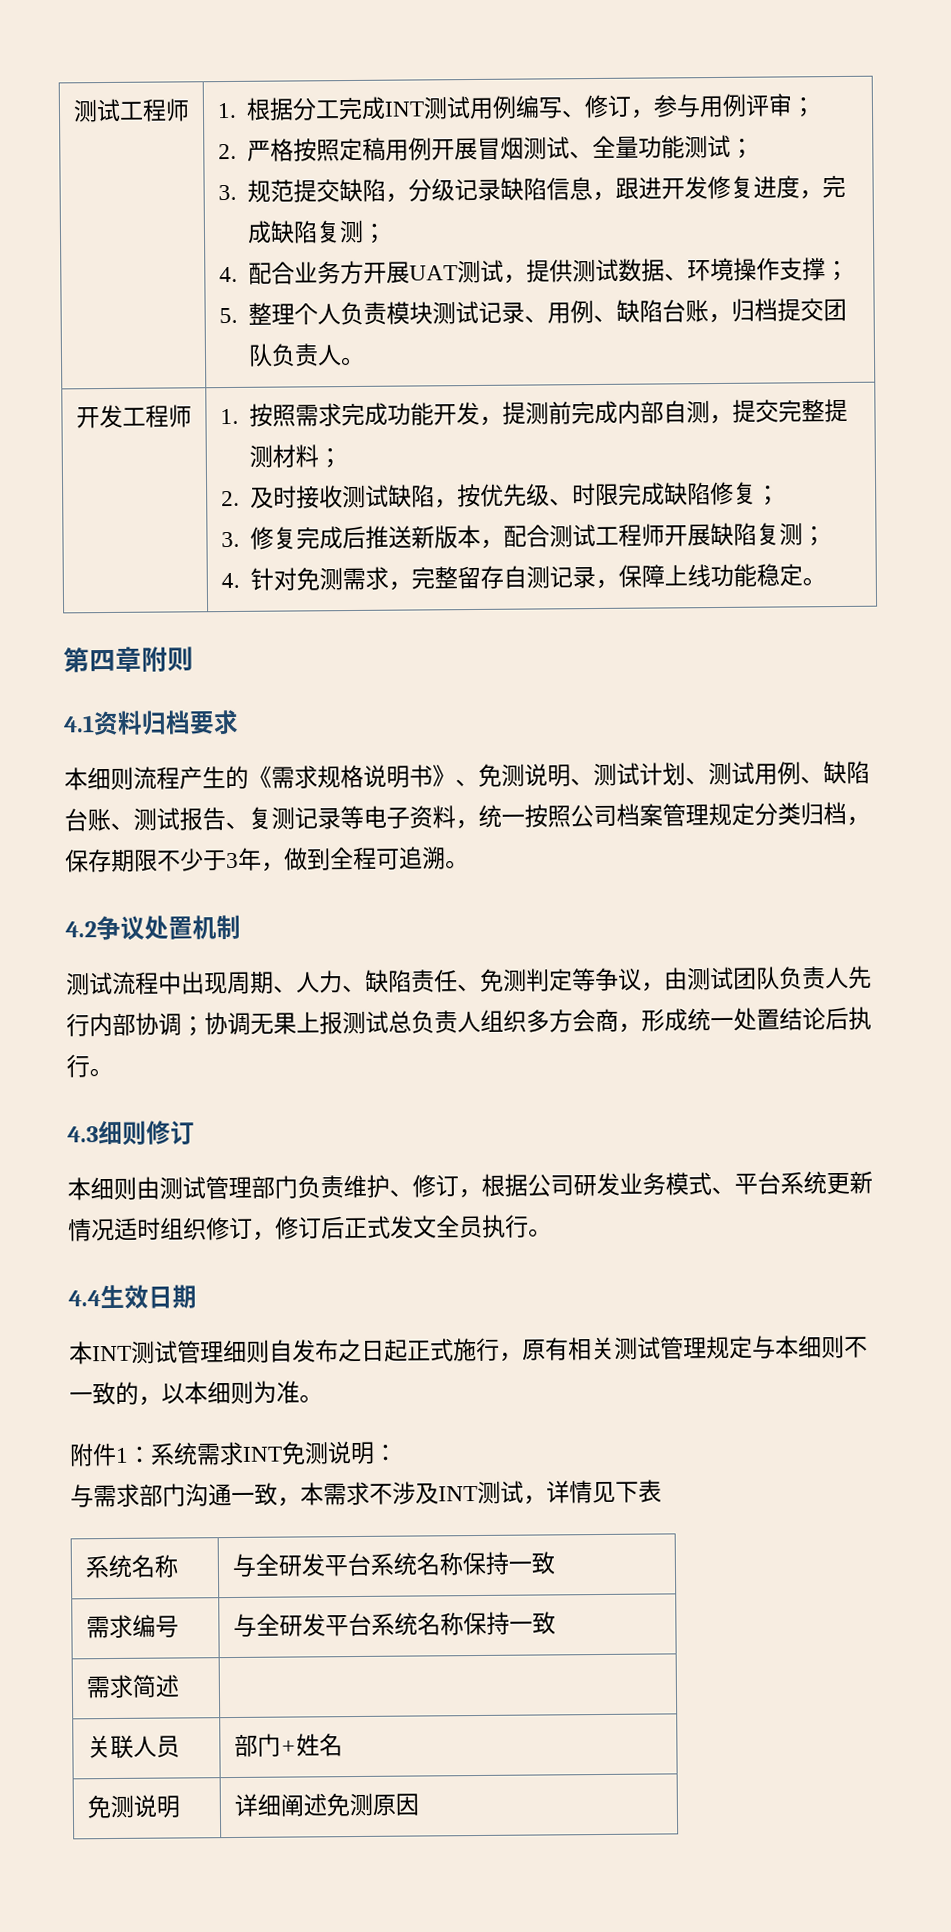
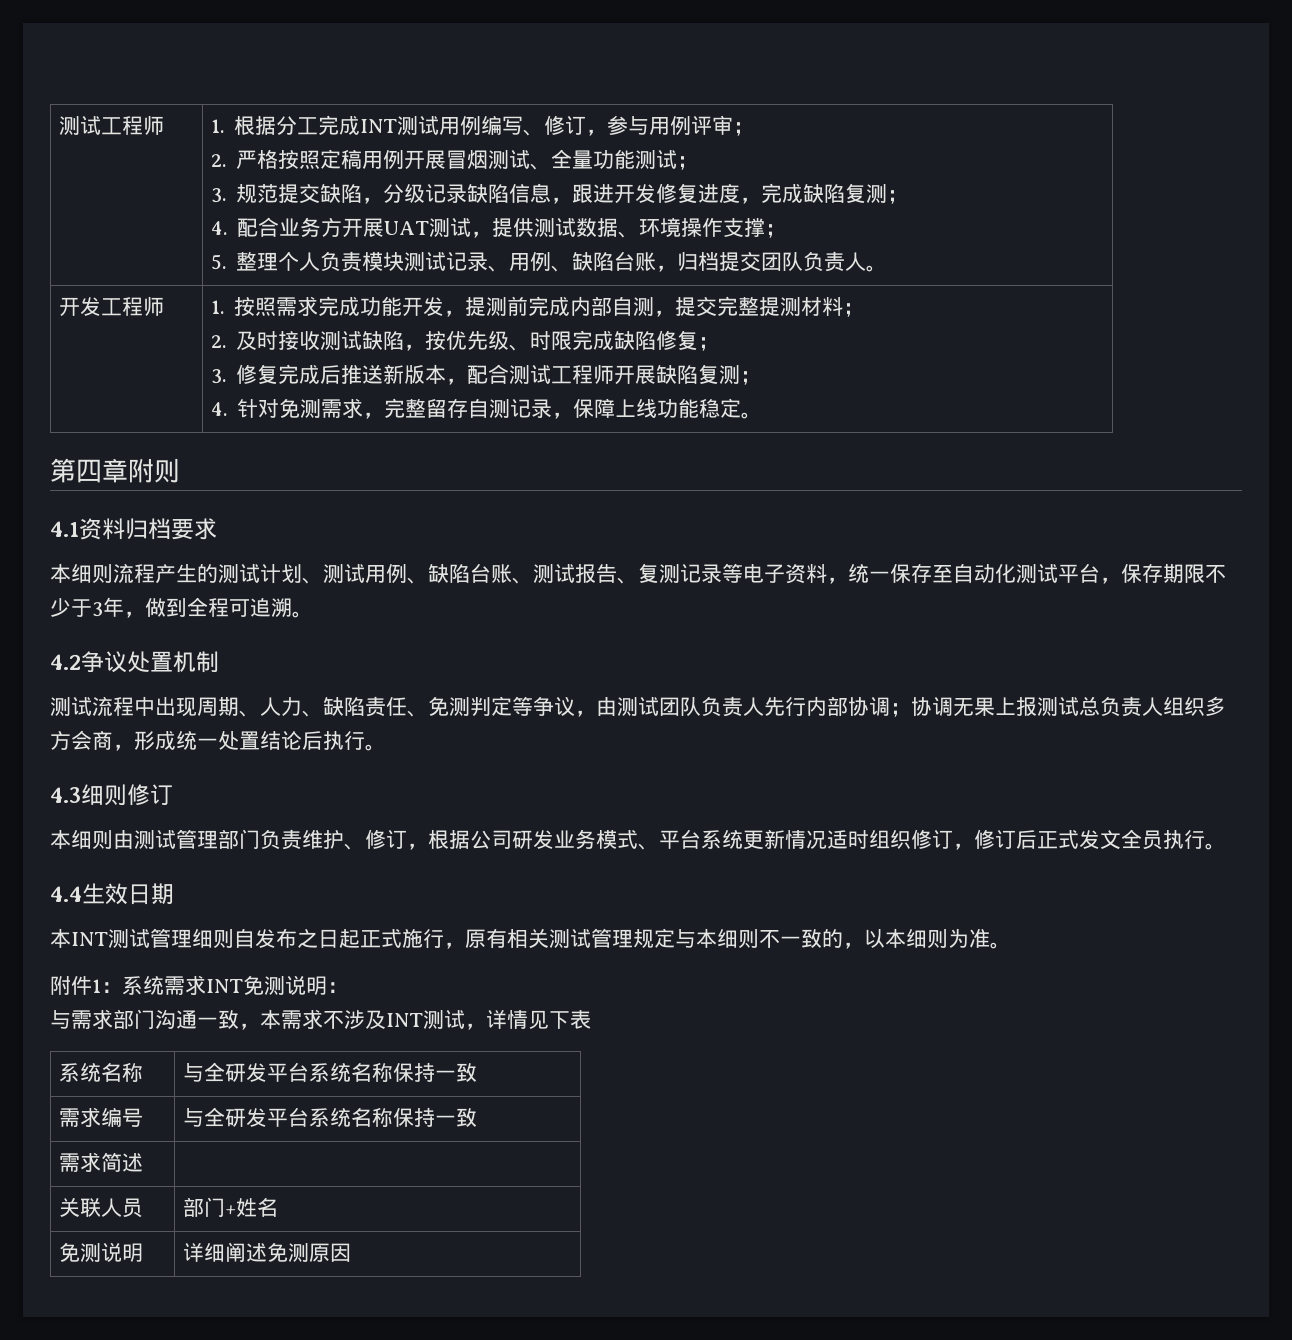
[248,763,594,789] 《需求规格说明书》、免测说明、 -> (218, 573) none
[524,801,847,828] 按照公司档案管理规定分类归档 -> [890,563,1100,583] 保存至自动化测试平台

